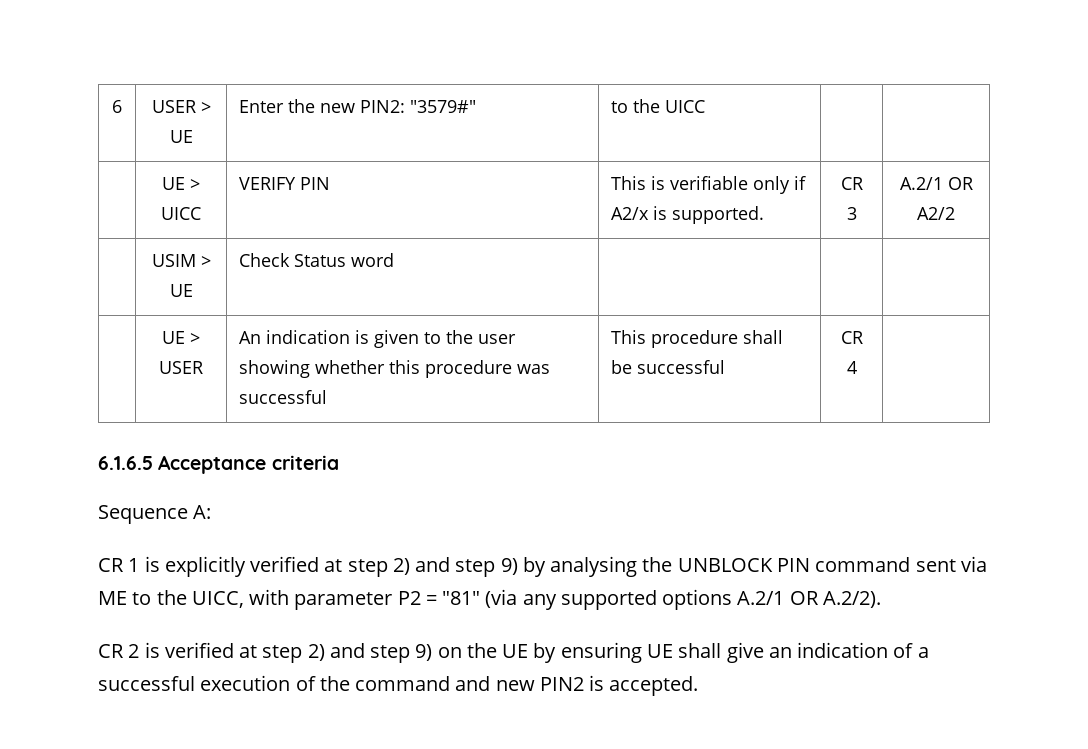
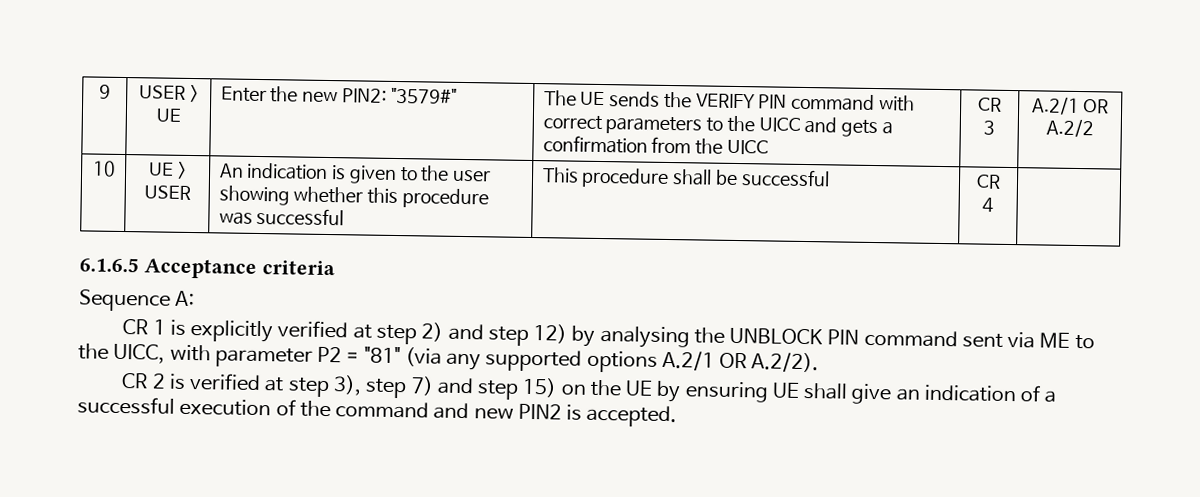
[112,100,122,113] 6 -> [99,84,111,99] 9
[611,99,706,113] [162,177,200,190] [161,207,201,220] [239,177,331,190] [611,176,807,194] [611,206,765,224] [840,177,863,190] [846,207,857,220] [899,177,973,190] [917,207,955,220] [151,254,211,267] [169,284,193,297] [239,253,395,267] to the UICC | | // | UE > UICC | VERIFY PIN | This is verifiable only if A2/x is supported. | CR 3 | A.2/1 OR A2/2 // | USIM > UE | Check Status word | | | // -> [543,90,915,112] [542,115,893,138] [542,135,769,155] [978,97,1002,112] [983,120,995,135] [1031,96,1110,116] [1045,118,1094,138] [92,160,116,177] The UE sends the VERIFY PIN command with correct parameters to the UICC and gets a confirmation from the UICC | CR 3 | A.2/1 OR A.2/2 // 10
[500,558,518,575] 9) -> [533,324,568,344] 12)
[307,643,433,663] 2) and step 9) -> [332,375,558,400] 3), step 7) and step 15)

